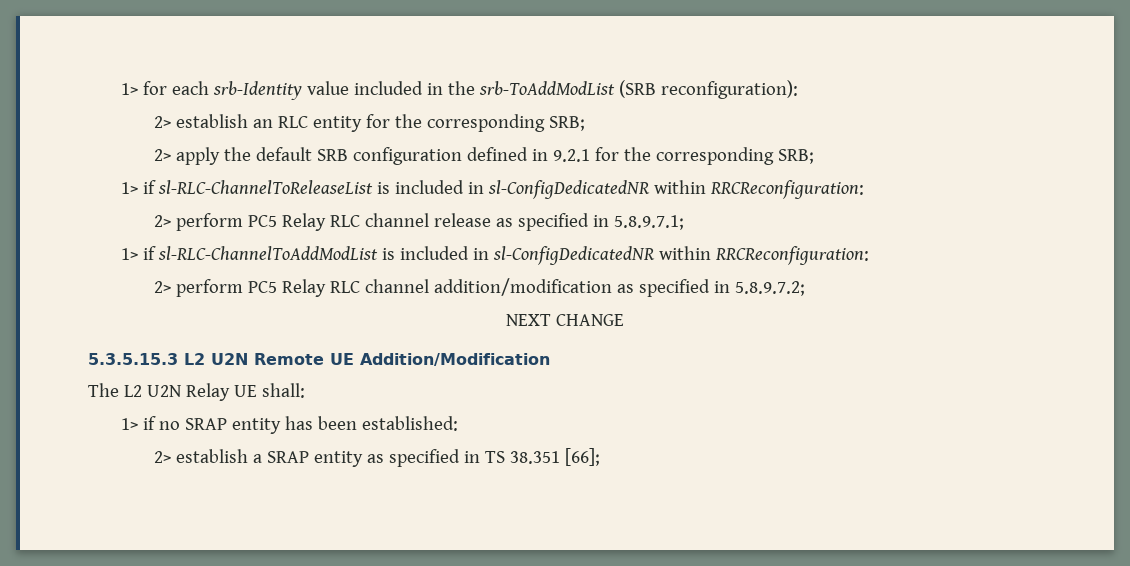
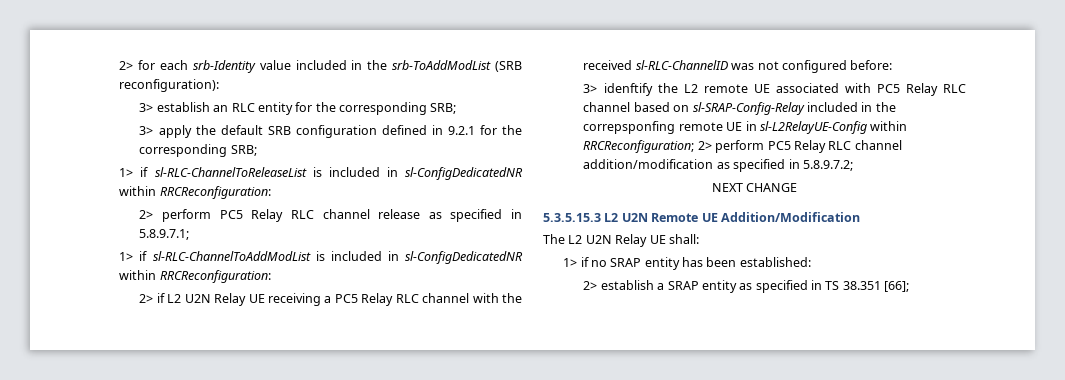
[121,83,139,95] 1> -> [119,61,134,70] 2>
[154,116,172,128] 2> -> [139,103,154,112] 3>
[154,149,172,161] 2> -> [139,126,154,135] 3>
(172, 287) none -> [156,293,522,306] [583,60,893,73] [583,83,966,96] [583,102,896,115] [583,121,908,134] [583,140,712,153] if L2 U2N Relay UE receiving a PC5 Relay RLC channel with the received sl-RLC-ChannelID was not configured before: // 3> idenftify the L2 remote UE associated with PC5 Relay RLC channel based on sl-SRAP-Config-Relay included in the correpsponfing remote UE in sl-L2RelayUE-Config within RRCReconfiguration; 2>

